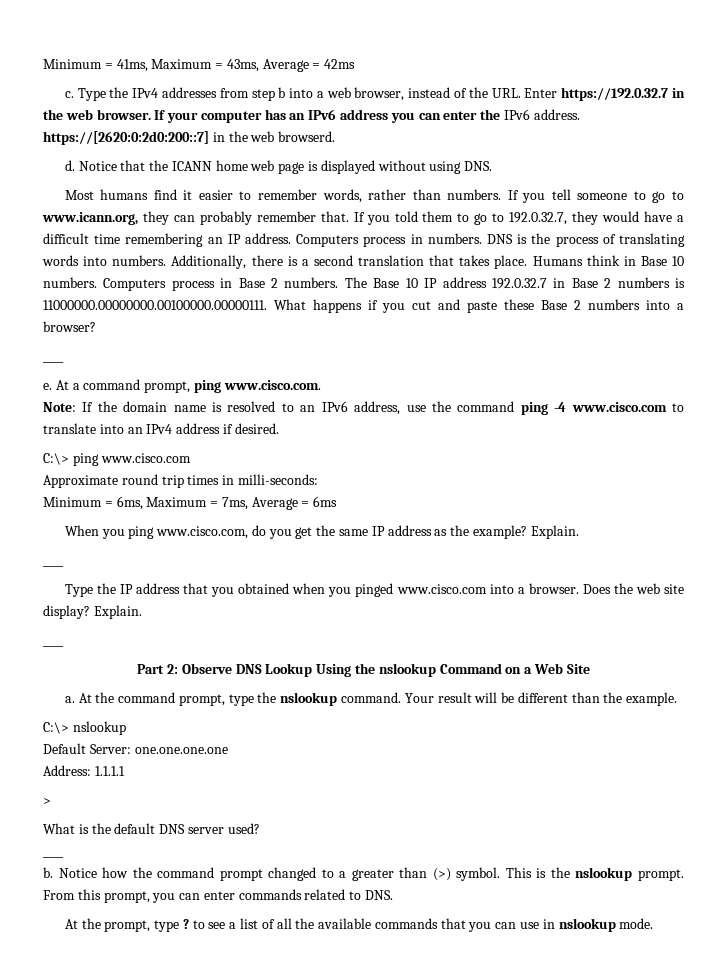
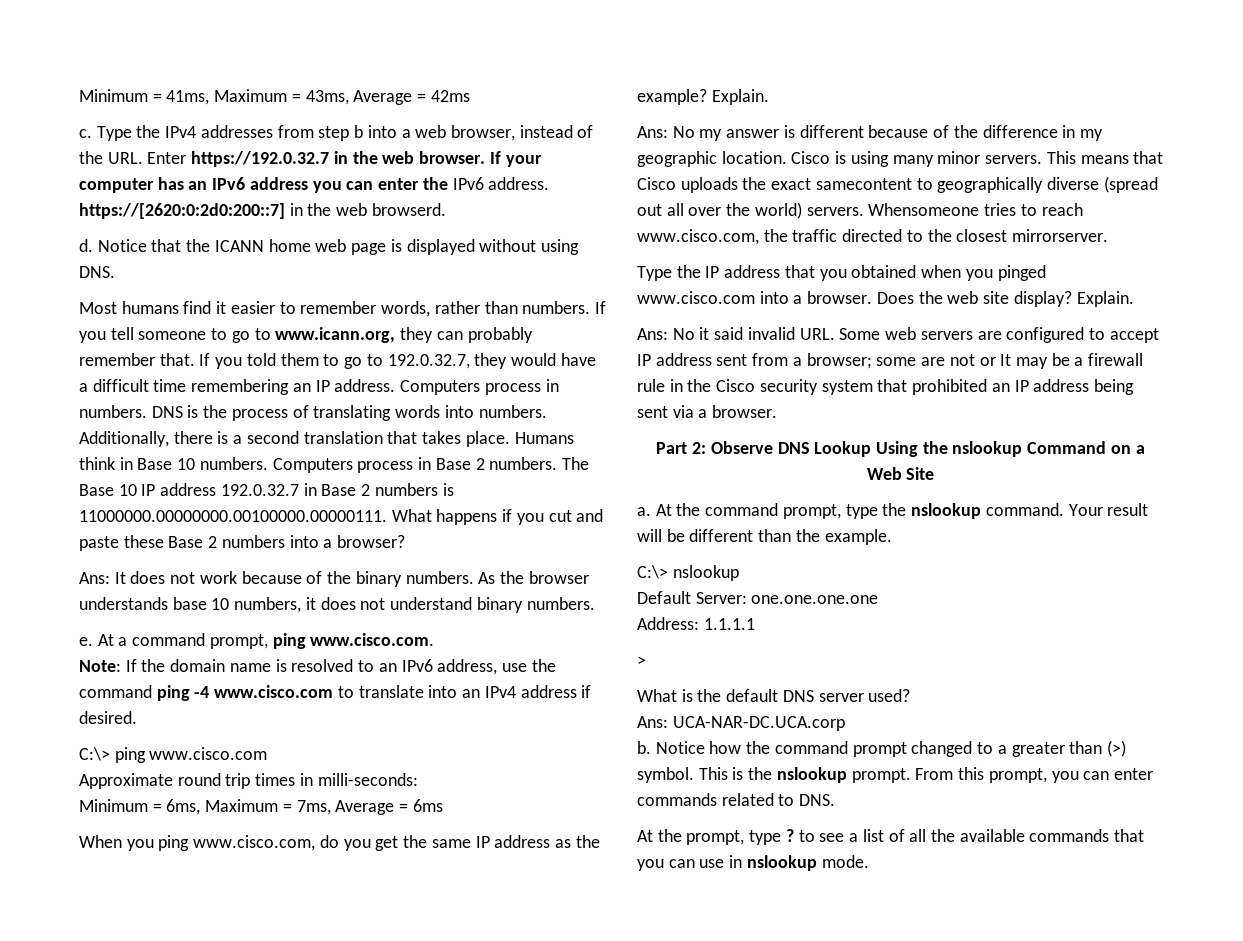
[43,361,64,363] ____ -> [79,571,589,587] [79,597,595,613] Ans: It does not work because of the binary numbers. As the browser understands base 10 numbers, it does not understand binary numbers.
[43,565,64,567] ____ -> [637,125,1103,141] [637,151,1164,167] [637,176,1158,193] [637,202,1083,219] [637,229,1109,245] Ans: No my answer is different because of the difference in my geographic location. Cisco is using many minor servers. This means that Cisco uploads the exact samecontent to geographically diverse (spread out all over the world) servers. Whensomeone tries to reach www.cisco.com, the traffic directed to the closest mirrorserver.
[43,645,64,647] ____ -> [637,327,1159,343] [637,353,1144,369] [637,379,1134,395] [637,405,778,418] Ans: No it said invalid URL. Some web servers are configured to accept IP address sent from a browser; some are not or It may be a firewall rule in the Cisco security system that prohibited an IP address being sent via a browser.
[43,856,64,858] ____ -> [637,716,845,731] Ans: UCA-NAR-DC.UCA.corp

